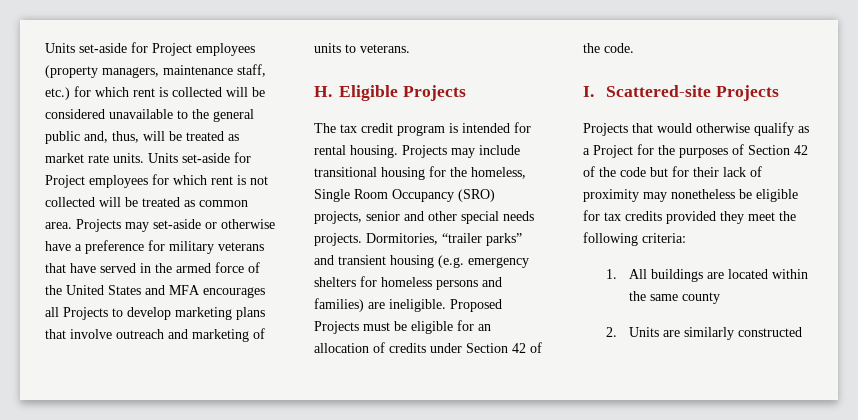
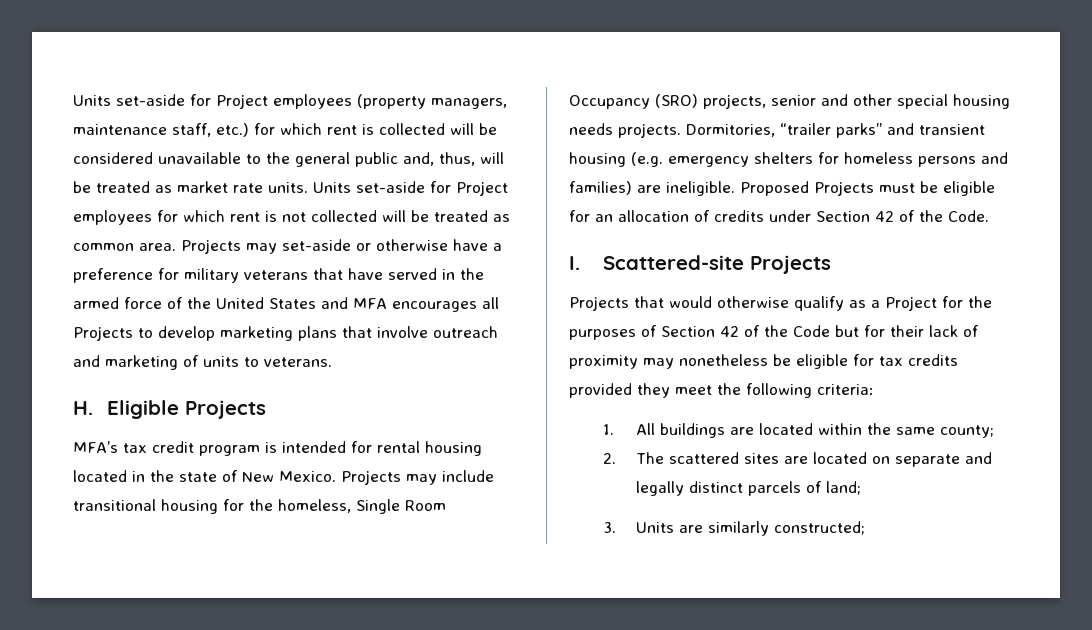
[314,123,336,133] The -> [73,441,118,453] MFA’s
[350,145,398,158] housing. -> [425,441,482,456] [73,470,336,482] housing located in the state of New Mexico.
(499, 217) none -> [953,94,1010,109] housing
[604,43,634,53] code. -> [948,210,989,222] Code.
[620,167,646,177] code -> [793,325,830,337] Code
[681,292,720,304] [605,327,617,337] county // 2. -> [940,425,995,438] [602,452,993,467] [636,481,862,496] [602,522,616,533] county; // 2. The scattered sites are located on separate and legally distinct parcels of land; // 3.
[737,327,802,337] constructed -> [774,521,866,535] constructed;

